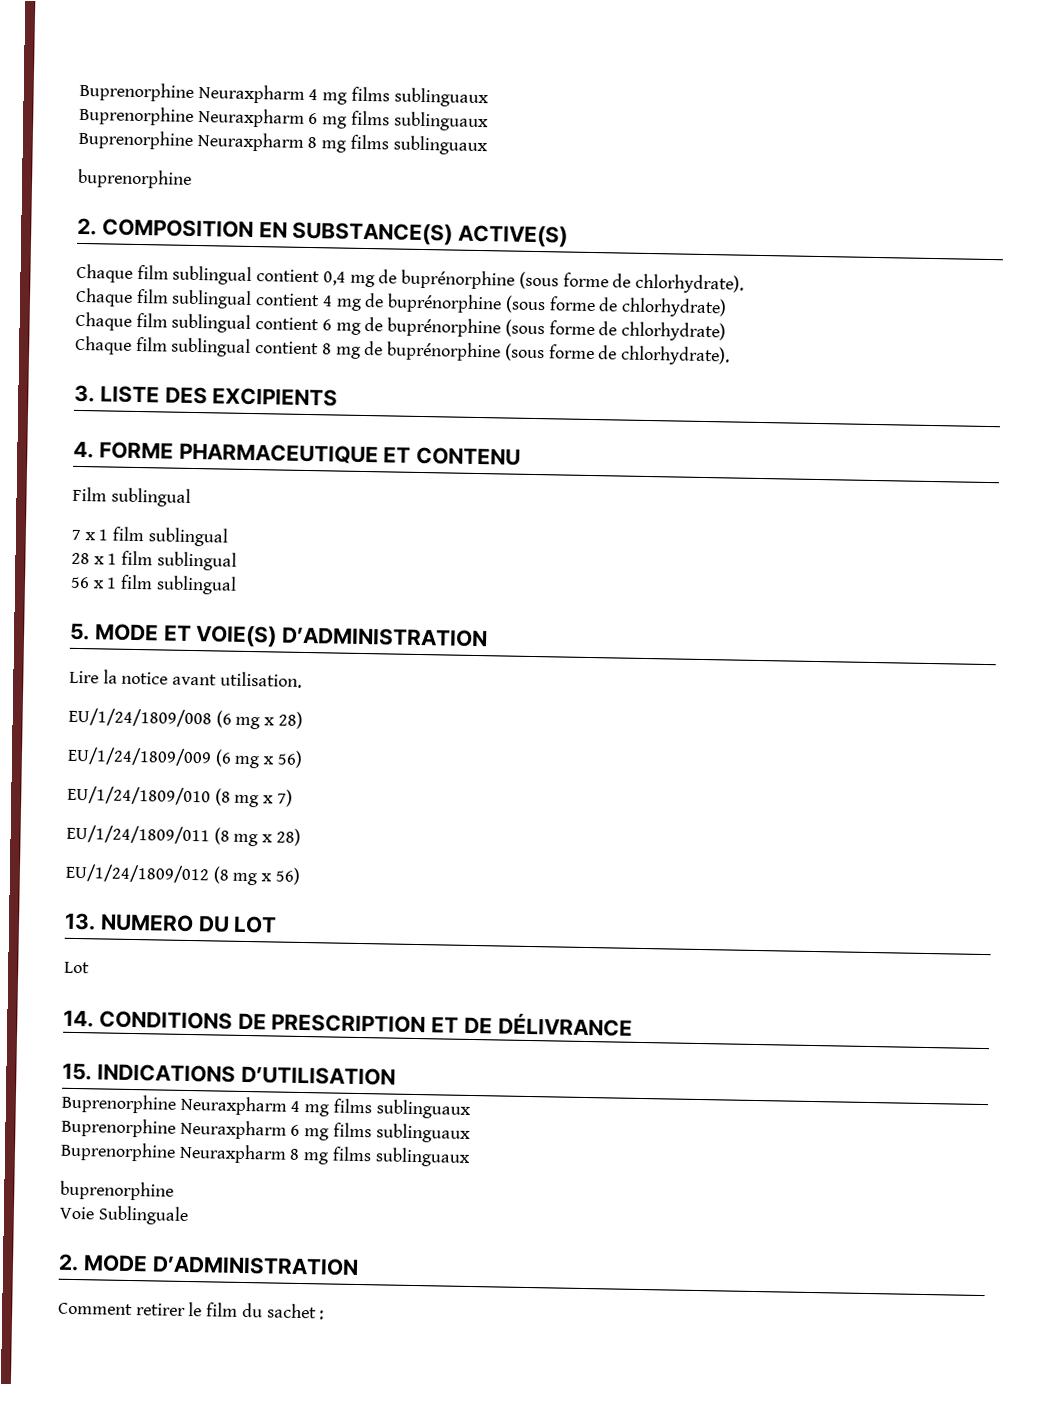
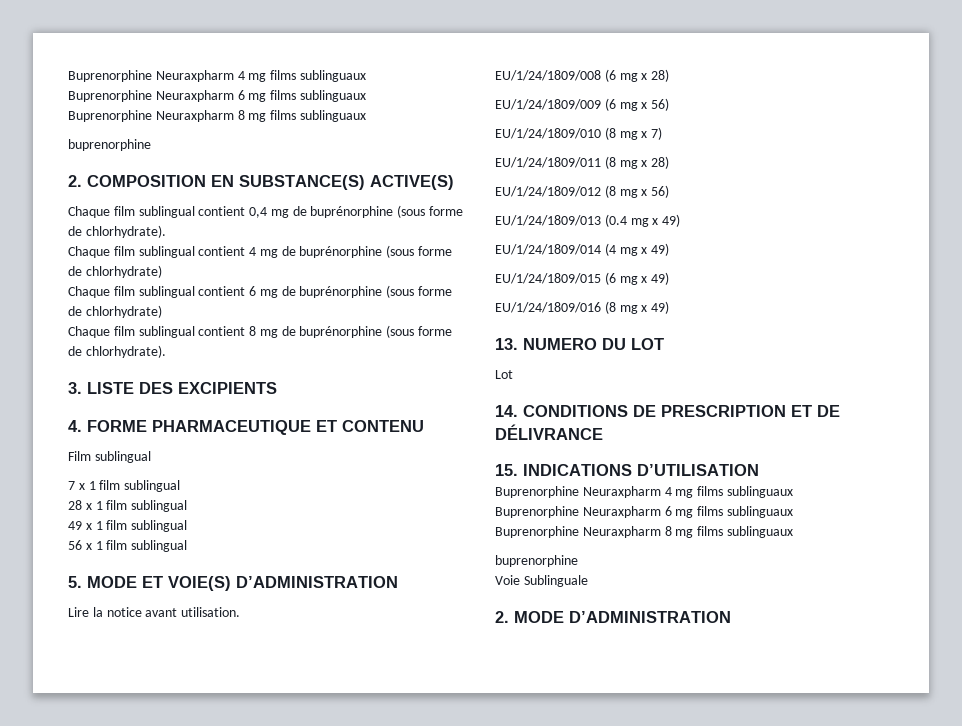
(237, 561) none -> [68,520,188,532] // 49 x 1 film sublingual
(301, 876) none -> [495,214,681,227] [495,243,670,256] [495,272,670,285] [495,301,670,314] // EU/1/24/1809/013 (0.4 mg x 49) // EU/1/24/1809/014 (4 mg x 49) // EU/1/24/1809/015 (6 mg x 49) // EU/1/24/1809/016 (8 mg x 49)
[58,1302,325,1320] // Comment retirer le film du sachet : -> (731, 617) none

